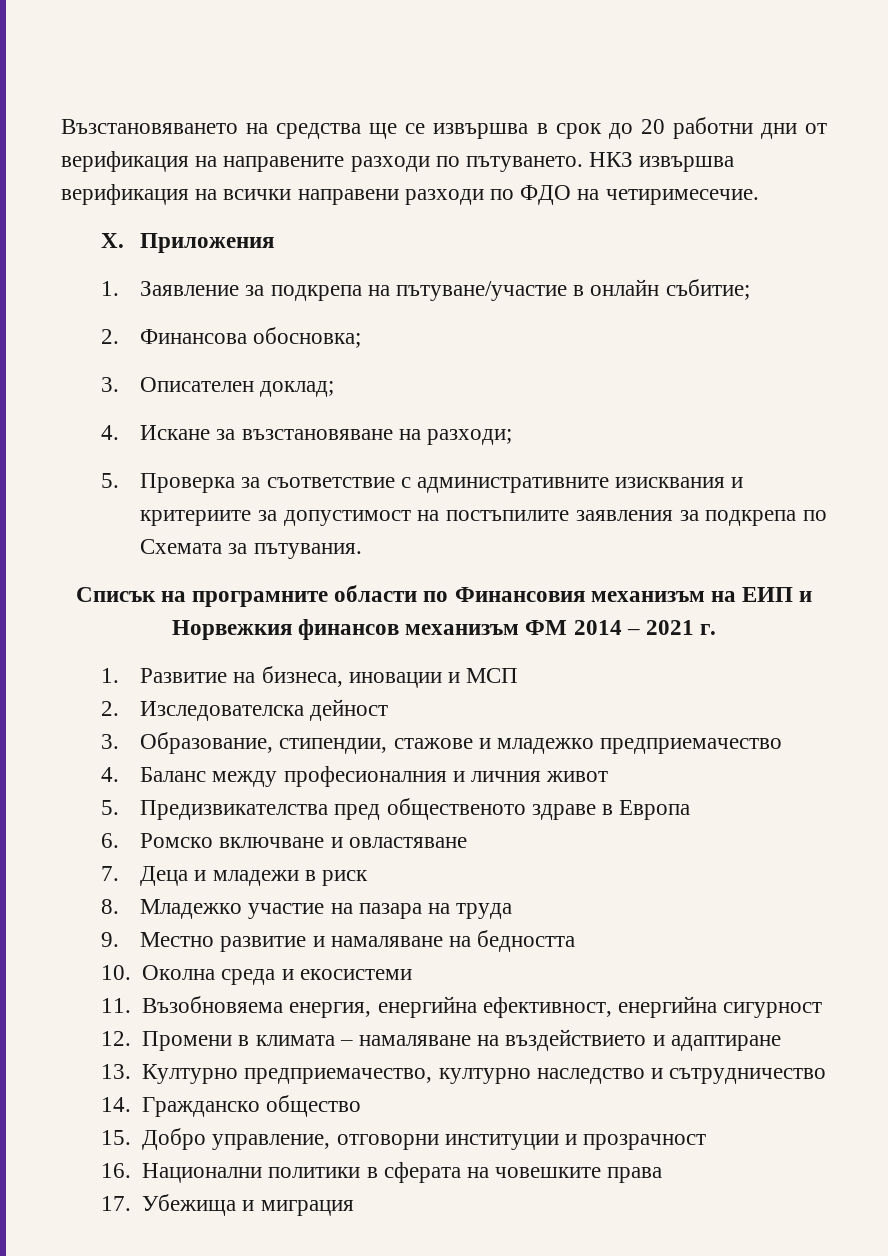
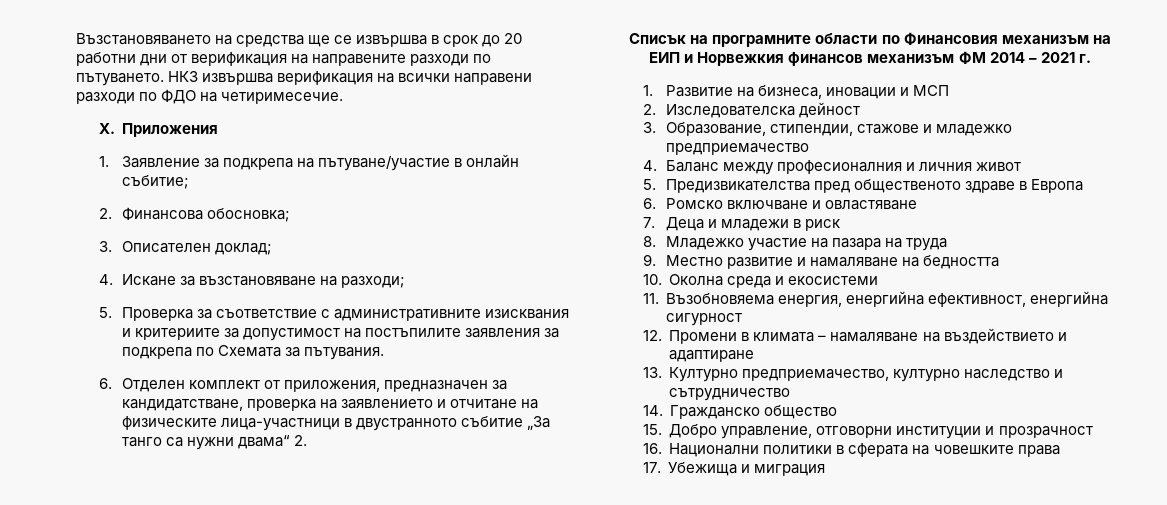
(362, 551) none -> [98,378,507,392] [121,399,538,411] [121,416,550,431] [121,435,307,450] // 6. Отделен комплект от приложения, предназначен за кандидатстване, проверка на заявлението и отчитане на физическите лица-участници в двустранното събитие „За танго са нужни двама“ 2.

